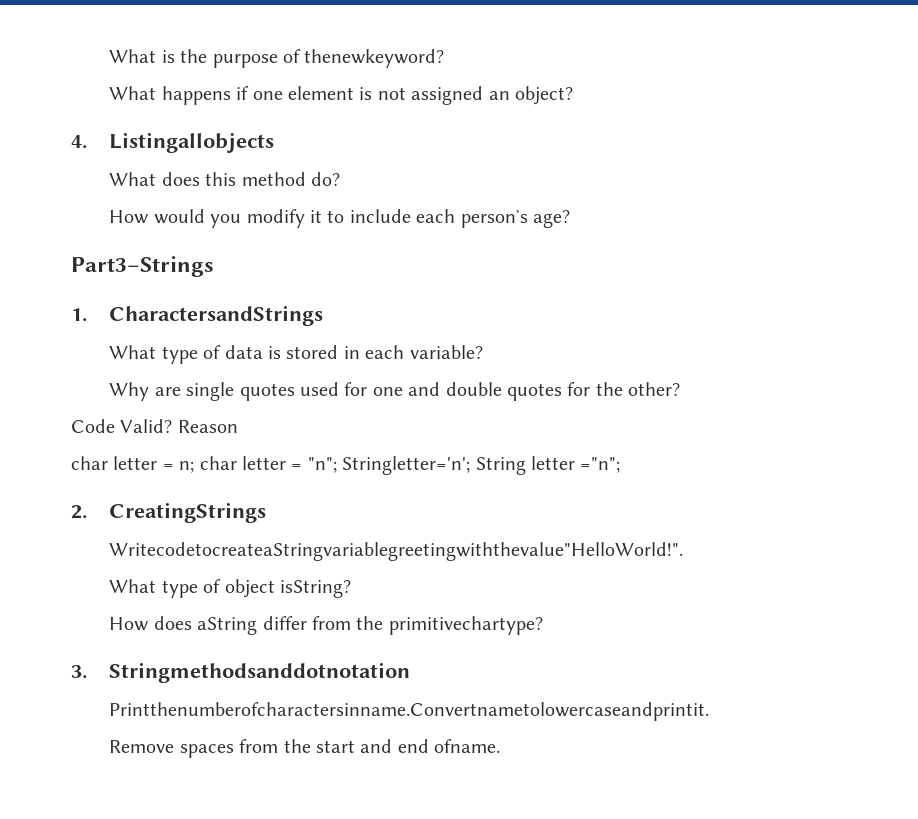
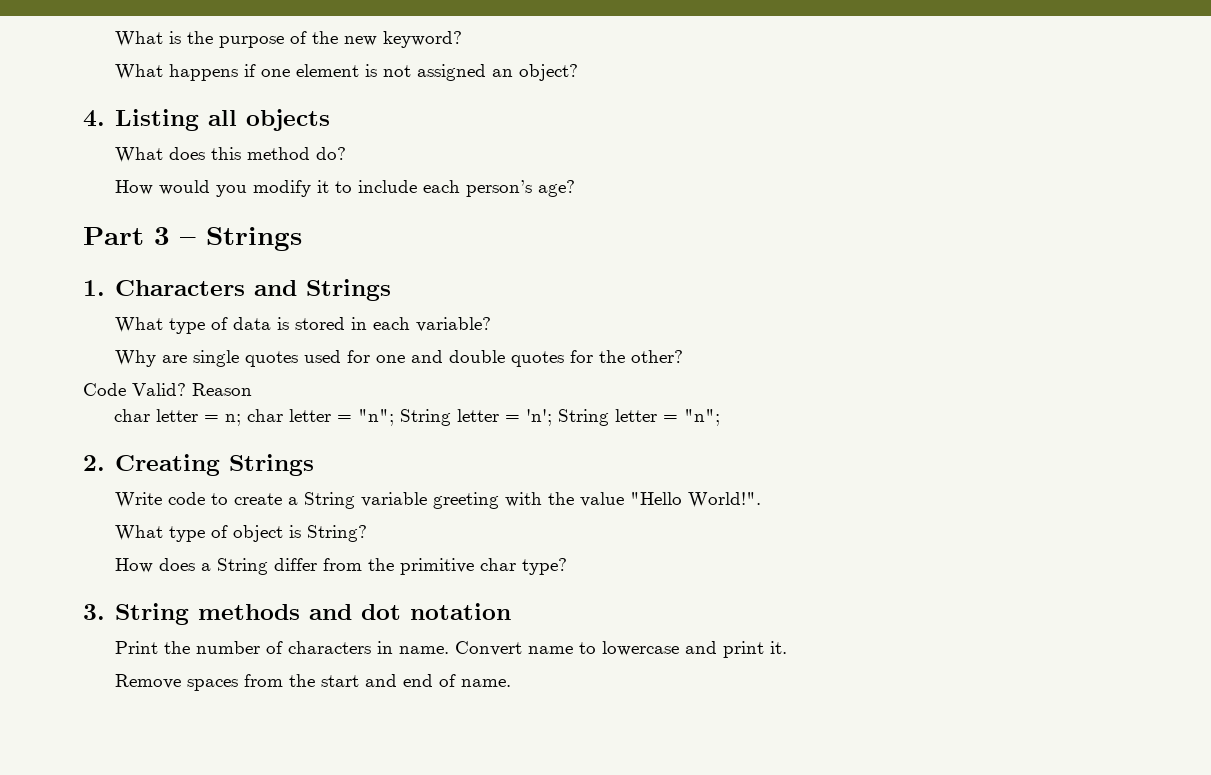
[304,49,445,68] thenewkeyword? -> [312,31,463,48] the new keyword?
[109,132,275,153] Listingallobjects -> [115,109,331,131] Listing all objects
[71,256,214,277] [71,305,324,326] Part3–Strings // 1. CharactersandStrings -> [83,227,302,251] [83,279,392,301] Part 3 – Strings // 1. Characters and Strings
[342,456,621,475] [71,502,267,523] [109,542,684,561] Stringletter='n'; String letter ="n"; // 2. CreatingStrings // WritecodetocreateaStringvariablegreetingwiththevalue"HelloWorld!". -> [400,409,721,426] [83,454,315,476] [115,492,762,509] String letter = 'n'; String letter = "n"; // 2. Creating Strings // Write code to create a String variable greeting with the value "Hello World!".
[279,580,351,598] isString? -> [289,525,368,542] is String?
[197,617,258,635] aString -> [201,558,269,575] a String
[388,616,543,635] [71,662,411,683] [109,702,710,721] primitivechartype? // 3. Stringmethodsanddotnotation // Printthenumberofcharactersinname.Convertnametolowercaseandprintit. -> [400,558,568,575] [83,603,512,625] [115,641,788,658] primitive char type? // 3. String methods and dot notation // Print the number of characters in name. Convert name to lowercase and print it.
[434,739,501,753] ofname. -> [439,674,512,687] of name.

